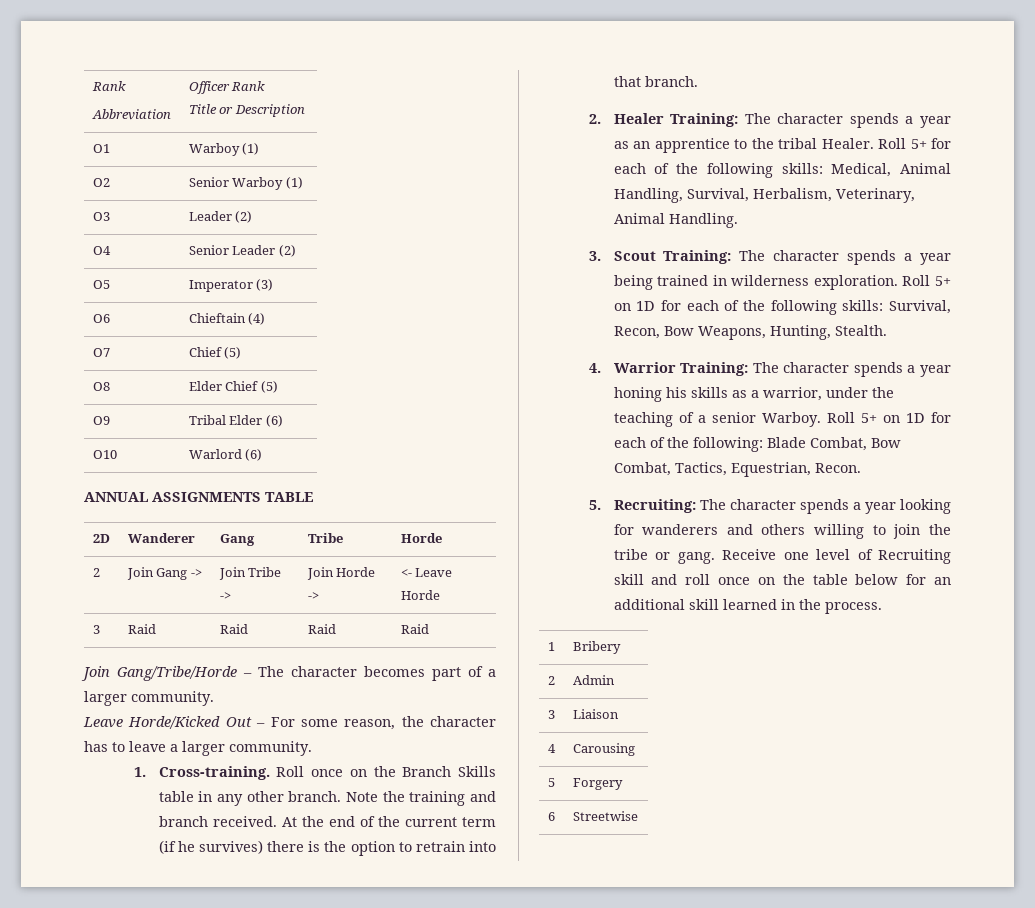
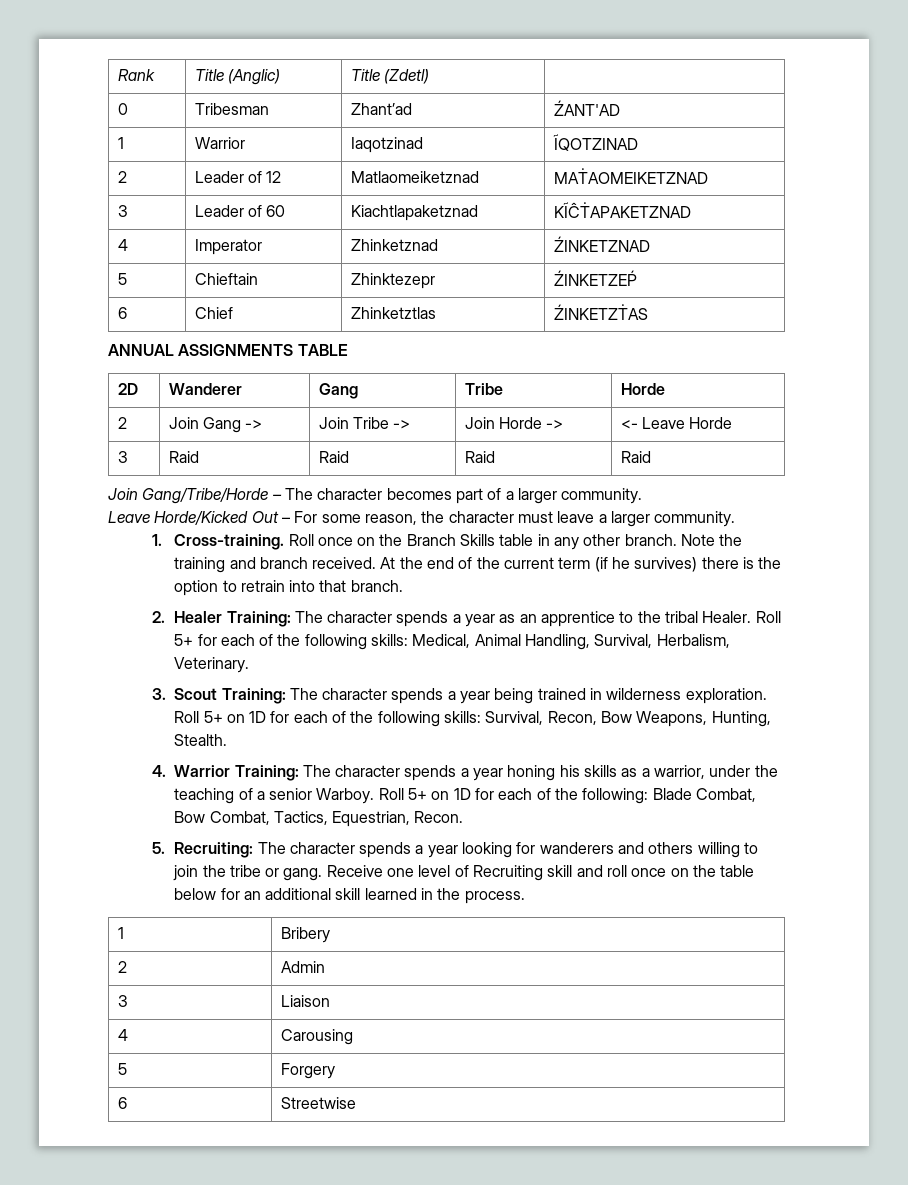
[91,81,126,91] [91,109,171,120] [188,81,266,94] [188,104,305,117] [92,144,110,153] [188,143,260,156] [92,178,110,187] [188,177,303,190] [92,212,110,221] [188,211,253,223] [92,246,111,255] [188,245,296,257] [92,280,110,289] [188,279,274,292] [92,314,110,323] [188,313,266,325] [92,348,110,357] [188,347,242,359] [92,382,110,391] [188,381,278,393] [92,416,110,425] [188,415,283,427] [92,450,117,459] [188,449,263,461] Rank // Abbreviation | Officer Rank // Title or Description // O1 | Warboy (1) // O2 | Senior Warboy (1) // O3 | Leader (2) // O4 | Senior Leader (2) // O5 | Imperator (3) // O6 | Chieftain (4) // O7 | Chief (5) // O8 | Elder Chief (5) // O9 | Tribal Elder (6) // O10 | Warlord (6) -> [117,69,155,81] [194,69,281,85] [350,69,430,84] [117,103,128,115] [194,103,269,115] [350,103,412,115] [553,100,620,116] [117,137,124,149] [194,137,245,149] [350,137,423,153] [552,134,638,151] [117,171,127,183] [194,171,282,183] [350,171,479,183] [553,168,708,184] [117,205,128,217] [194,205,286,217] [350,205,478,221] [553,202,691,218] [117,239,128,251] [194,239,262,255] [350,239,438,251] [553,236,650,252] [117,273,127,285] [194,273,258,285] [350,273,435,289] [553,270,637,286] [117,307,127,319] [194,307,233,319] [350,307,436,319] [553,304,648,320] Rank | Title (Anglic) | Title (Zdetl) | // 0 | Tribesman | Zhant’ad | ŹANT'AD // 1 | Warrior | Iaqotzinad | ĨQOTZINAD // 2 | Leader of 12 | Matlaomeiketznad | MAṪAOMEIKETZNAD // 3 | Leader of 60 | Kiachtlapaketznad | KĨĈṪAPAKETZNAD // 4 | Imperator | Zhinketznad | ŹINKETZNAD // 5 | Chieftain | Zhinktezepr | ŹINKETZEṔ // 6 | Chief | Zhinketztlas | ŹINKETZṪAS
[84,741,125,752] has to -> [517,511,553,523] must
[835,188,915,203] [613,213,738,228] Veterinary, Animal Handling. -> [174,657,250,673] Veterinary.

